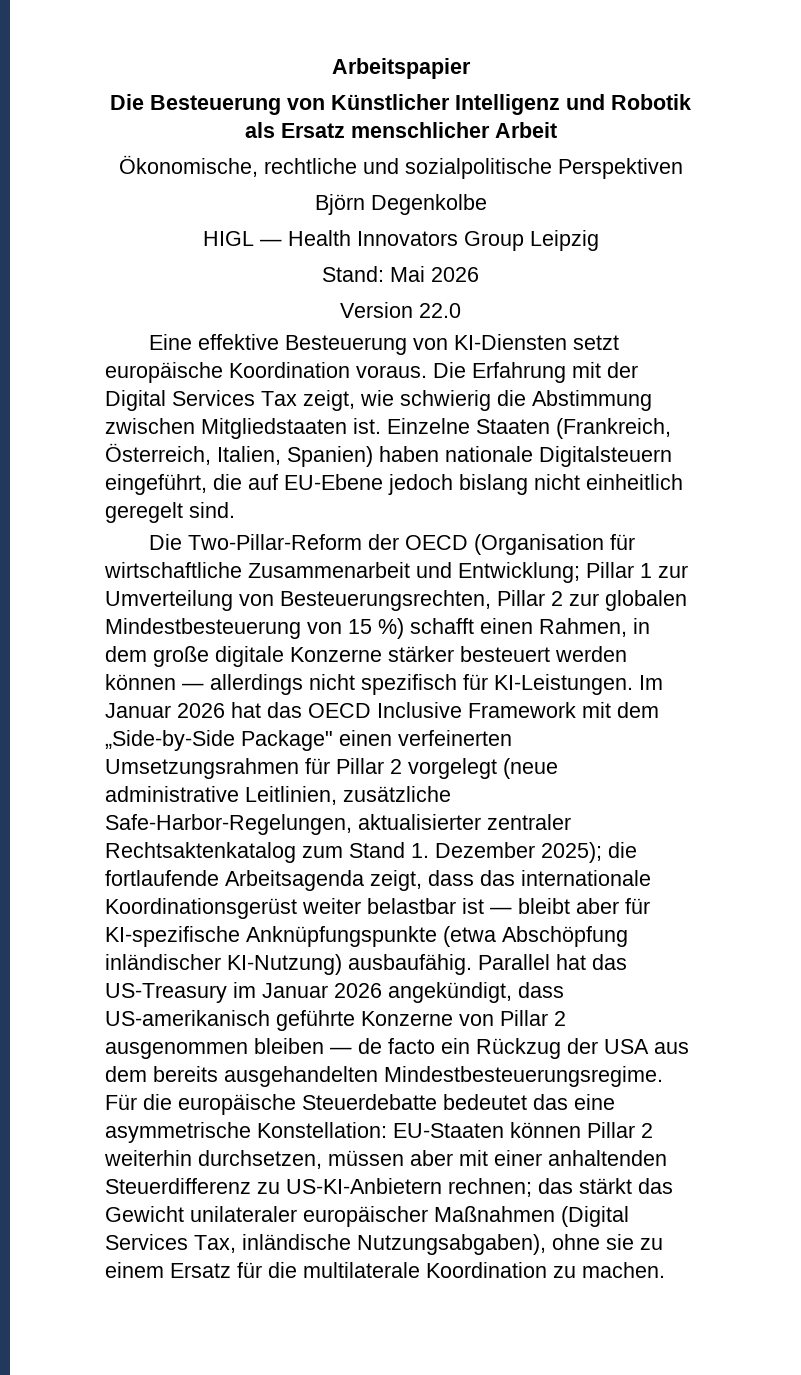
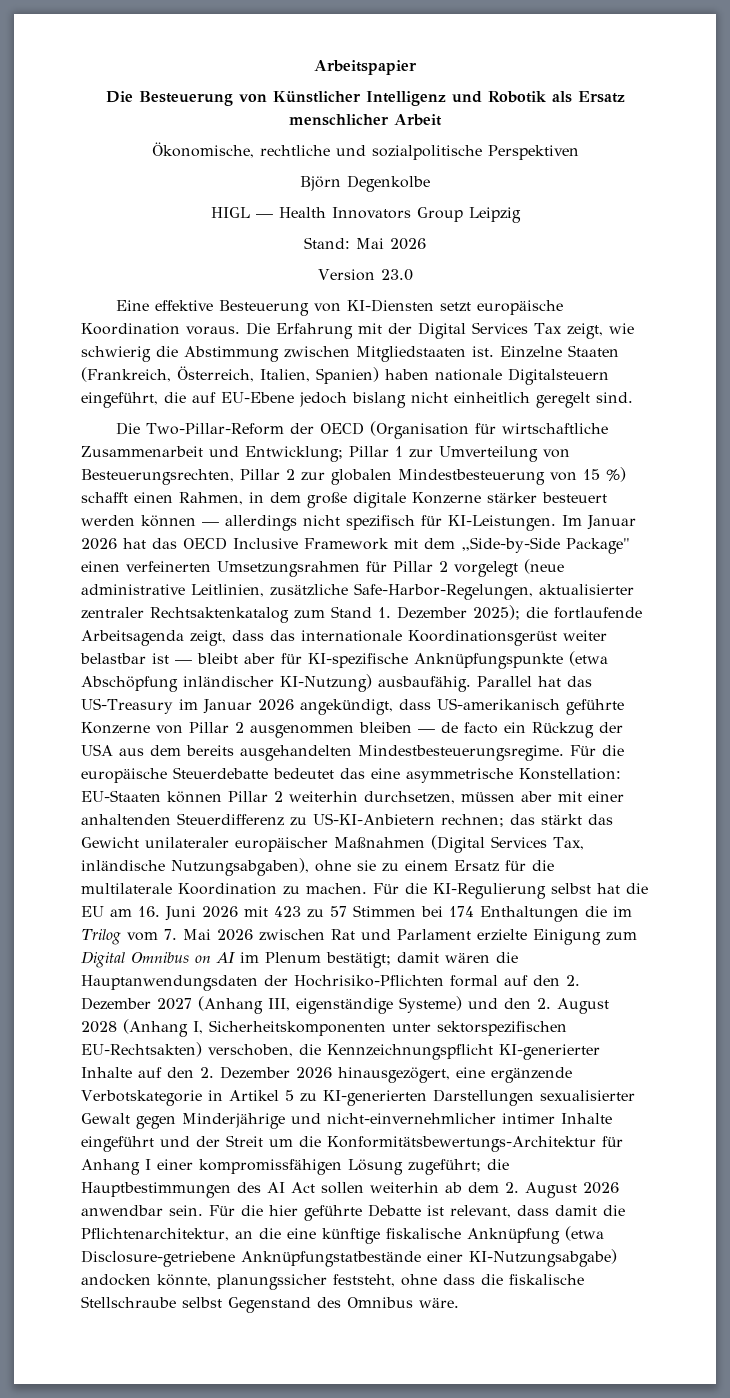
[419,303,461,318] 22.0 -> [380,269,413,281] 23.0
(665, 1270) none -> [373,883,648,899] [81,905,632,922] [81,929,637,945] [81,951,518,968] [81,975,580,991] [81,996,609,1014] [81,1019,567,1037] [81,1042,600,1060] [81,1066,572,1083] [81,1089,635,1106] [81,1113,612,1129] [81,1135,623,1152] [81,1159,509,1175] [81,1182,619,1198] [81,1204,625,1221] [81,1226,604,1244] [81,1249,617,1267] [81,1274,584,1290] [81,1296,459,1313] Für die KI-Regulierung selbst hat die EU am 16. Juni 2026 mit 423 zu 57 Stimmen bei 174 Enthaltungen die im Trilog vom 7. Mai 2026 zwischen Rat und Parlament erzielte Einigung zum Digital Omnibus on AI im Plenum bestätigt; damit wären die Hauptanwendungsdaten der Hochrisiko-Pflichten formal auf den 2. Dezember 2027 (Anhang III, eigenständige Systeme) und den 2. August 2028 (Anhang I, Sicherheitskomponenten unter sektorspezifischen EU-Rechtsakten) verschoben, die Kennzeichnungspflicht KI-generierter Inhalte auf den 2. Dezember 2026 hinausgezögert, eine ergänzende Verbotskategorie in Artikel 5 zu KI-generierten Darstellungen sexualisierter Gewalt gegen Minderjährige und nicht-einvernehmlicher intimer Inhalte eingeführt und der Streit um die Konformitätsbewertungs-Architektur für Anhang I einer kompromissfähigen Lösung zugeführt; die Hauptbestimmungen des AI Act sollen weiterhin ab dem 2. August 2026 anwendbar sein. Für die hier geführte Debatte ist relevant, dass damit die Pflichtenarchitektur, an die eine künftige fiskalische Anknüpfung (etwa Disclosure-getriebene Anknüpfungstatbestände einer KI-Nutzungsabgabe) andocken könnte, planungssicher feststeht, ohne dass die fiskalische Stellschraube selbst Gegenstand des Omnibus wäre.

